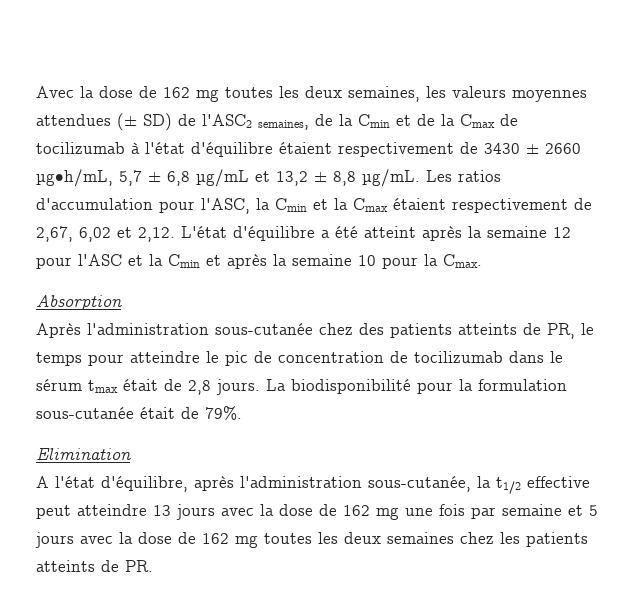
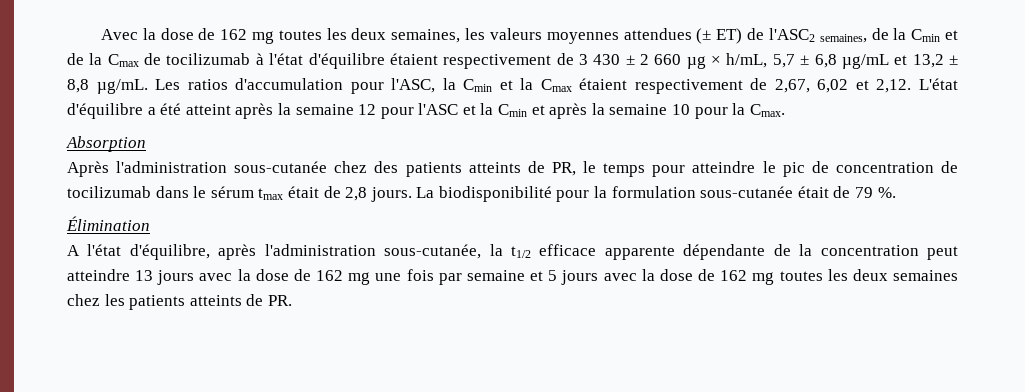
[143,113,172,131] SD) -> [716,28,743,44] ET)
[484,143,581,154] [36,169,113,187] 3430 ± 2660 µg•h/mL, -> [578,53,768,69] 3 430 ± 2 660 µg × h/mL,
[205,406,242,420] [36,448,131,460] 79%. // Elimination -> [855,187,896,198] [66,216,150,231] 79 %. // Élimination
[527,476,590,488] effective -> [539,244,919,260] efficace apparente dépendante de la concentration

